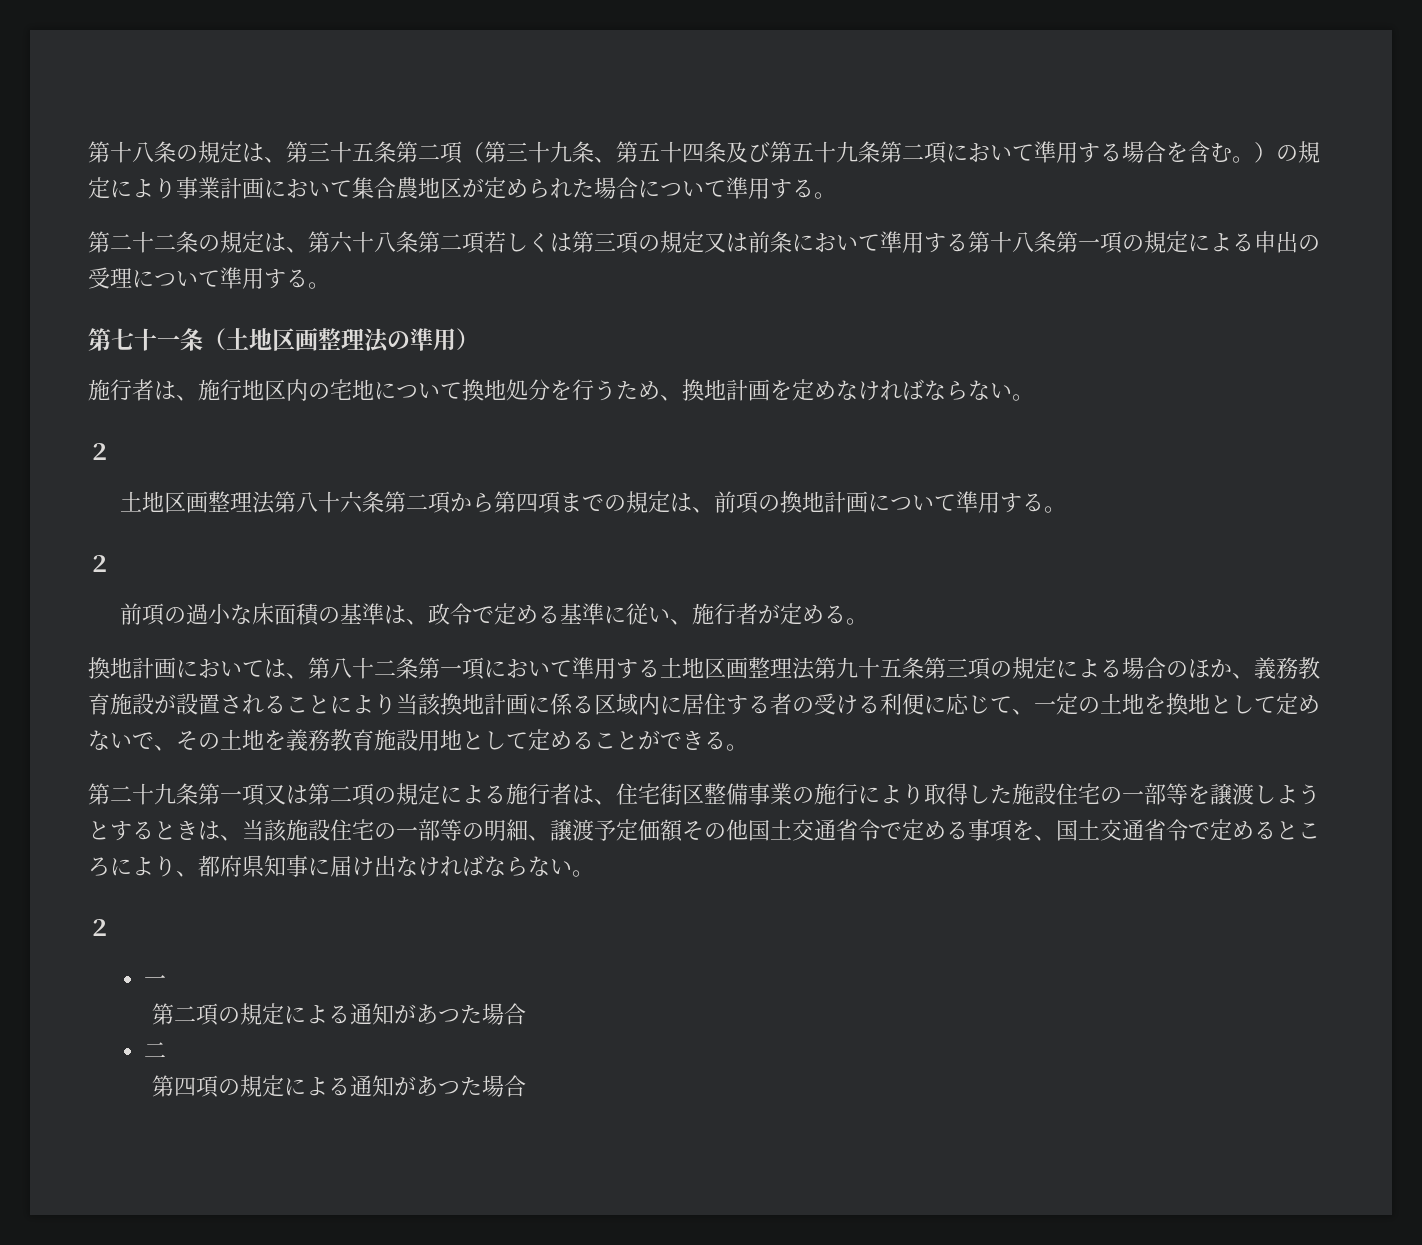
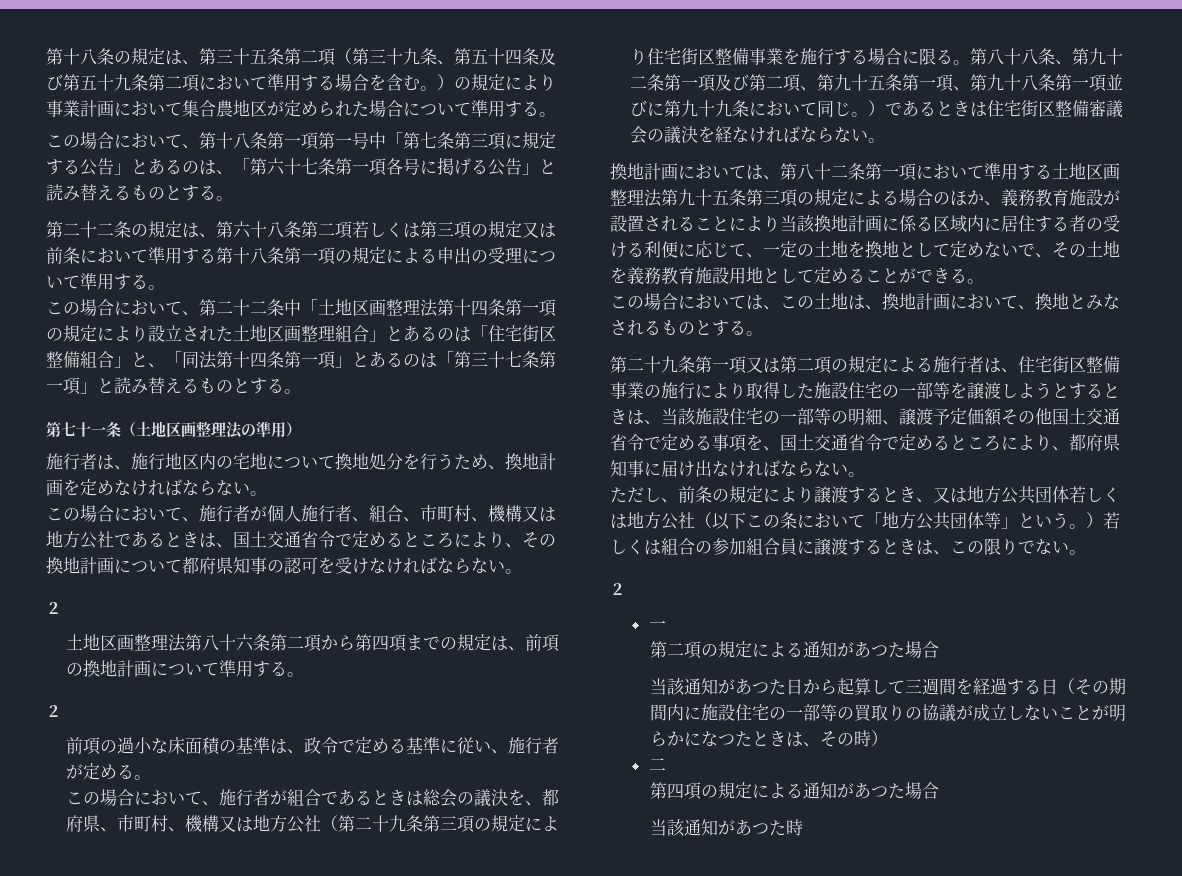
(836, 195) none -> [46,132,556,150] [46,157,556,176] [46,184,233,201] // この場合において、第十八条第一項第一号中「第七条第三項に規定する公告」とあるのは、「第六十七条第一項各号に掲げる公告」と読み替えるものとする。
(330, 285) none -> [46,299,556,317] [46,325,556,342] [46,351,556,369] [46,377,301,395] // この場合において、第二十二条中「土地区画整理法第十四条第一項の規定により設立された土地区画整理組合」とあるのは「住宅街区整備組合」と、「同法第十四条第一項」とあるのは「第三十七条第一項」と読み替えるものとする。
(1034, 397) none -> [46,505,556,522] [46,531,556,549] [46,557,522,574] // この場合において、施行者が個人施行者、組合、市町村、機構又は地方公社であるときは、国土交通省令で定めるところにより、その換地計画について都府県知事の認可を受けなければならない。
(869, 621) none -> [65,789,559,807] [65,815,559,833] [629,48,1123,65] [629,74,1123,92] [629,99,1123,118] [629,126,885,144] // この場合において、施行者が組合であるときは総会の議決を、都府県、市町村、機構又は地方公社（第二十九条第三項の規定により住宅街区整備事業を施行する場合に限る。第八十八条、第九十二条第一項及び第二項、第九十五条第一項、第九十八条第一項並びに第九十九条において同じ。）であるときは住宅街区整備審議会の議決を経なければならない。
(748, 747) none -> [610,293,1120,310] [610,320,763,336] // この場合においては、この土地は、換地計画において、換地とみなされるものとする。
(594, 873) none -> [610,486,1120,504] [610,512,1120,530] [610,538,1086,555] // ただし、前条の規定により譲渡するとき、又は地方公共団体若しくは地方公社（以下この条において「地方公共団体等」という。）若しくは組合の参加組合員に譲渡するときは、この限りでない。
(527, 1014) none -> [649,678,1126,696] [649,704,1126,722] [649,730,888,747] // 当該通知があつた日から起算して三週間を経過する日（その期間内に施設住宅の一部等の買取りの協議が成立しないことが明らかになつたときは、その時）
(527, 1086) none -> [649,819,803,837] // 当該通知があつた時

